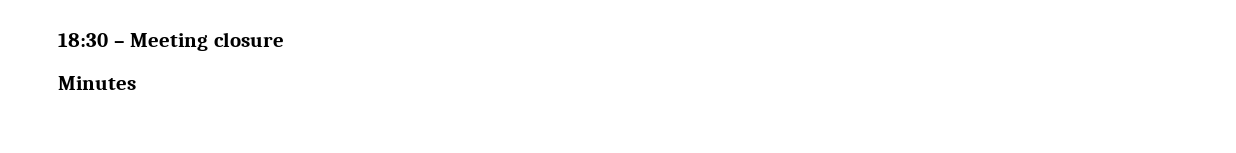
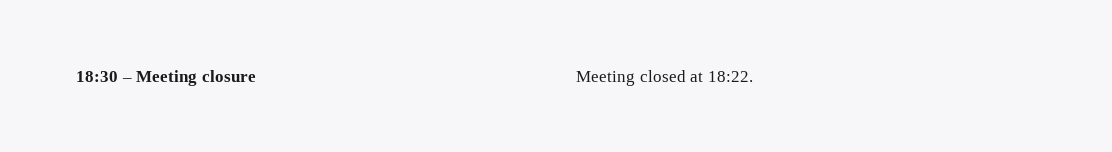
[58,76,136,90] Minutes -> [576,70,753,86] Meeting closed at 18:22.

